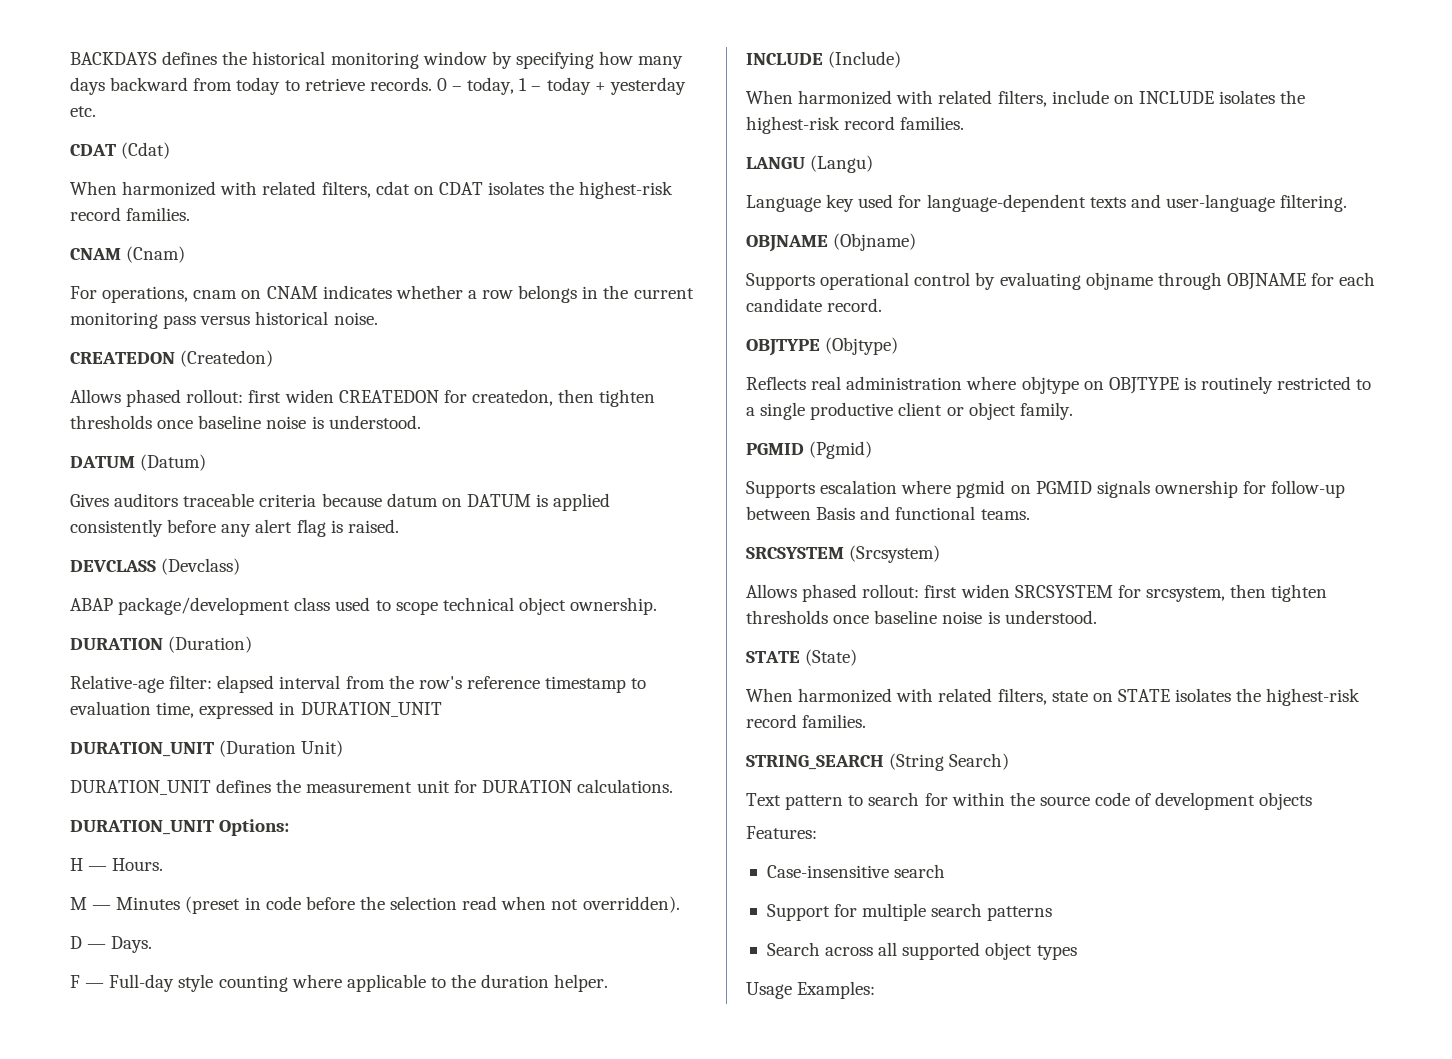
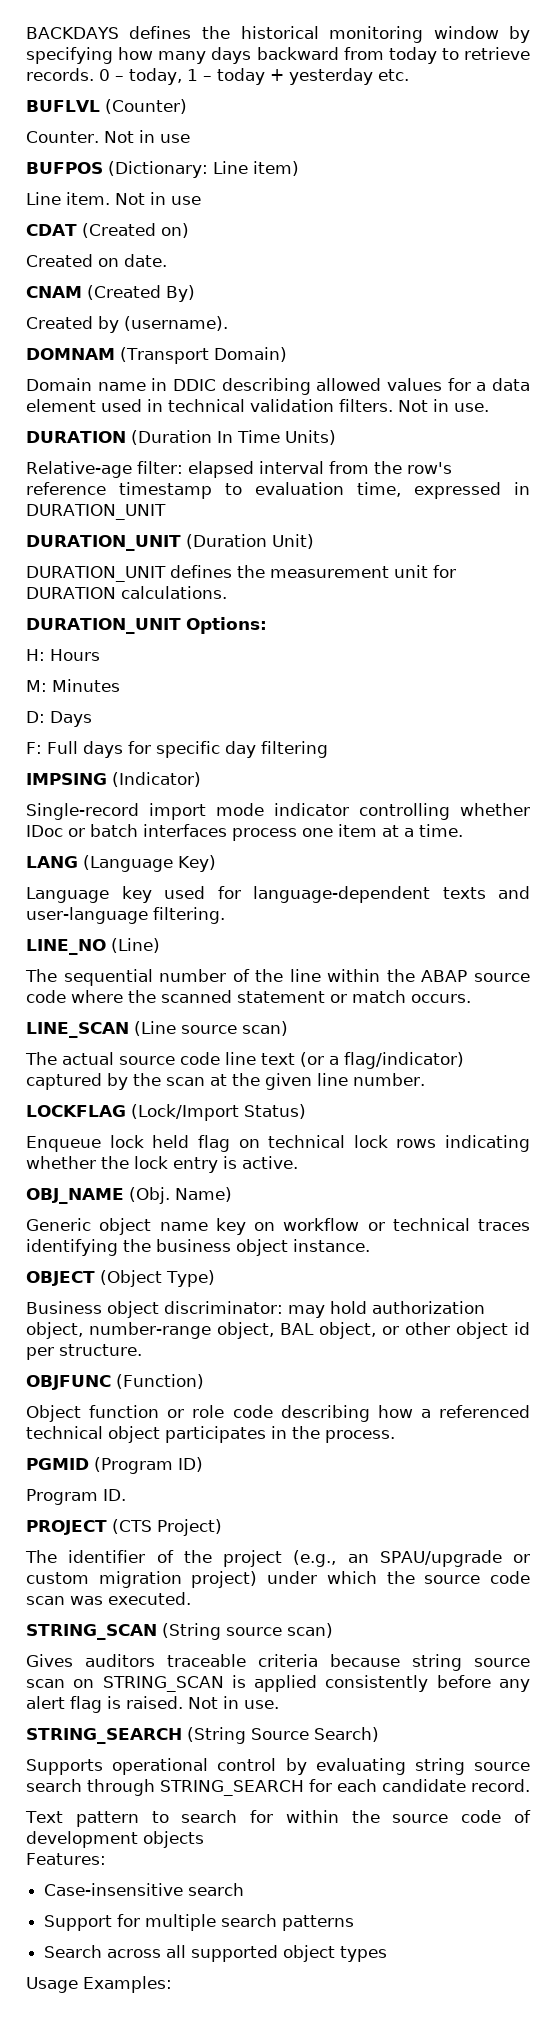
[70,142,171,159] [70,181,674,199] [70,207,191,221] [70,246,186,263] [70,285,694,303] [70,311,378,329] [70,350,274,367] [70,389,656,407] [70,415,421,429] [70,454,207,471] [70,493,611,511] [70,519,399,537] [70,558,241,575] [70,597,658,615] [70,636,253,653] CDAT (Cdat) // When harmonized with related filters, cdat on CDAT isolates the highest-risk record families. // CNAM (Cnam) // For operations, cnam on CNAM indicates whether a row belongs in the current monitoring pass versus historical noise. // CREATEDON (Createdon) // Allows phased rollout: first widen CREATEDON for createdon, then tighten thresholds once baseline noise is understood. // DATUM (Datum) // Gives auditors traceable criteria because datum on DATUM is applied consistently before any alert flag is raised. // DEVCLASS (Devclass) // ABAP package/development class used to scope technical object ownership. // DURATION (Duration) -> [26,99,187,114] [26,130,190,143] [26,161,299,178] [26,192,201,205] [26,223,189,238] [26,254,167,267] [26,285,195,302] [26,316,228,333] [26,347,287,364] [26,378,530,395] [26,399,489,412] [26,430,336,445] BUFLVL (Counter) // Counter. Not in use // BUFPOS (Dictionary: Line item) // Line item. Not in use // CDAT (Created on) // Created on date. // CNAM (Created By) // Created by (username). // DOMNAM (Transport Domain) // Domain name in DDIC describing allowed values for a data element used in technical validation filters. Not in use. // DURATION (Duration In Time Units)
[70,858,164,871] [70,896,680,914] [70,936,153,953] [70,974,609,992] [746,51,902,68] [746,90,1306,107] [746,116,965,134] [746,155,874,173] H — Hours. // M — Minutes (preset in code before the selection read when not overridden). // D — Days. // F — Full-day style counting where applicable to the duration helper. // INCLUDE (Include) // When harmonized with related filters, include on INCLUDE isolates the highest-risk record families. // LANGU (Langu) -> [26,649,100,661] [26,679,120,692] [26,711,92,727] [26,741,328,758] [26,772,201,787] [26,803,530,820] [26,824,463,841] [26,855,216,872] H: Hours // M: Minutes // D: Days // F: Full days for specific day filtering // IMPSING (Indicator) // Single-record import mode indicator controlling whether IDoc or batch interfaces process one item at a time. // LANG (Language Key)
[746,233,917,252] OBJNAME (Objname) -> [26,938,160,955] [25,969,530,986] [26,990,471,1003] [26,1021,288,1038] [25,1052,464,1069] [26,1073,425,1090] [26,1104,306,1121] [26,1135,530,1152] [26,1156,298,1173] [26,1187,232,1204] [26,1218,530,1235] [26,1239,370,1256] [26,1270,215,1287] [26,1301,485,1318] [26,1322,530,1339] [26,1344,142,1360] [26,1374,204,1390] [26,1405,530,1422] [26,1426,395,1443] [26,1457,203,1474] [26,1489,126,1505] [26,1519,222,1536] [25,1550,530,1567] [26,1571,530,1588] [26,1592,191,1605] [26,1623,333,1640] [26,1654,530,1671] [26,1675,530,1692] [26,1696,279,1713] [26,1727,379,1744] LINE_NO (Line) // The sequential number of the line within the ABAP source code where the scanned statement or match occurs. // LINE_SCAN (Line source scan) // The actual source code line text (or a flag/indicator) captured by the scan at the given line number. // LOCKFLAG (Lock/Import Status) // Enqueue lock held flag on technical lock rows indicating whether the lock entry is active. // OBJ_NAME (Obj. Name) // Generic object name key on workflow or technical traces identifying the business object instance. // OBJECT (Object Type) // Business object discriminator: may hold authorization object, number-range object, BAL object, or other object id per structure. // OBJFUNC (Function) // Object function or role code describing how a referenced technical object participates in the process. // PGMID (Program ID) // Program ID. // PROJECT (CTS Project) // The identifier of the project (e.g., an SPAU/upgrade or custom migration project) under which the source code scan was executed. // STRING_SCAN (String source scan) // Gives auditors traceable criteria because string source scan on STRING_SCAN is applied consistently before any alert flag is raised. Not in use. // STRING_SEARCH (String Source Search)
[1085,272,1306,290] objname through OBJNAME -> [414,1758,530,1775] [26,1779,304,1796] string source search through STRING_SEARCH
[746,337,899,356] [746,376,1372,394] [746,402,1073,420] [746,441,873,459] [746,480,1346,498] [746,506,1030,520] [746,545,941,563] [746,584,1328,602] [746,610,1097,624] [746,649,858,666] [746,688,1361,706] [746,714,867,728] [746,753,1010,771] // OBJTYPE (Objtype) // Reflects real administration where objtype on OBJTYPE is routinely restricted to a single productive client or object family. // PGMID (Pgmid) // Supports escalation where pgmid on PGMID signals ownership for follow-up between Basis and functional teams. // SRCSYSTEM (Srcsystem) // Allows phased rollout: first widen SRCSYSTEM for srcsystem, then tighten thresholds once baseline noise is understood. // STATE (State) // When harmonized with related filters, state on STATE isolates the highest-risk record families. // STRING_SEARCH (String Search) -> (530, 1785) none

